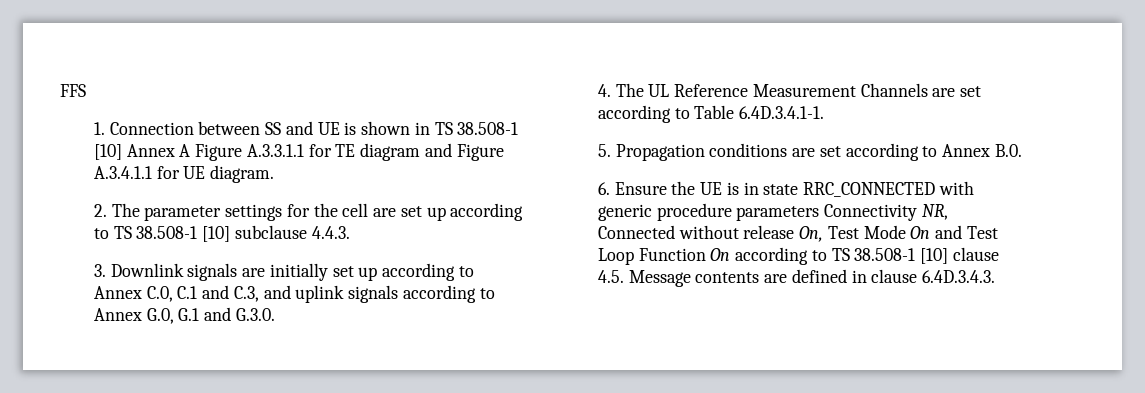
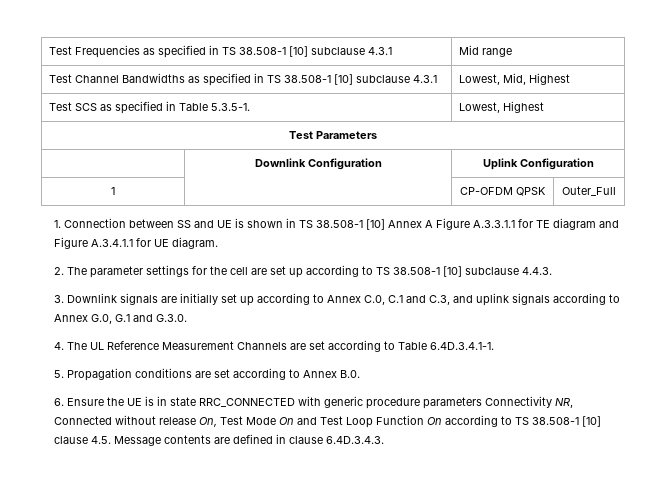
[60,84,86,97] FFS -> [48,45,392,58] [458,45,512,57] [48,73,437,86] [458,73,570,85] [48,101,250,114] [458,101,544,113] [289,131,377,139] [254,158,382,170] [482,158,594,170] [111,187,115,195] [460,187,546,196] [562,186,616,196] Test Frequencies as specified in TS 38.508-1 [10] subclause 4.3.1 | Mid range // Test Channel Bandwidths as specified in TS 38.508-1 [10] subclause 4.3.1 | Lowest, Mid, Highest // Test SCS as specified in Table 5.3.5-1. | Lowest, Highest // Test Parameters // | Downlink Configuration | Uplink Configuration // 1 | | CP-OFDM QPSK | Outer_Full

